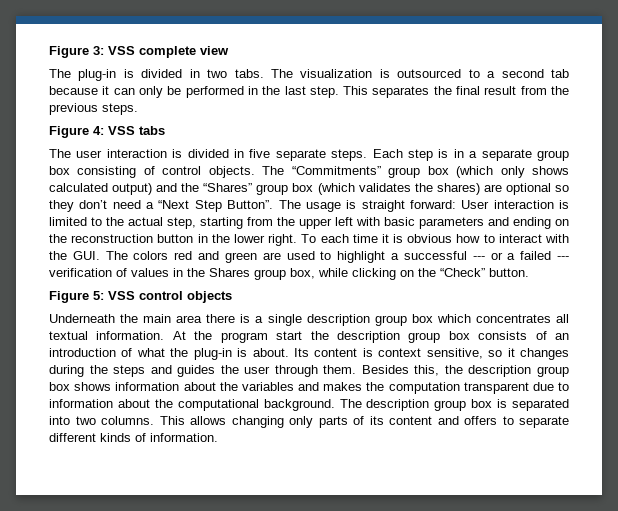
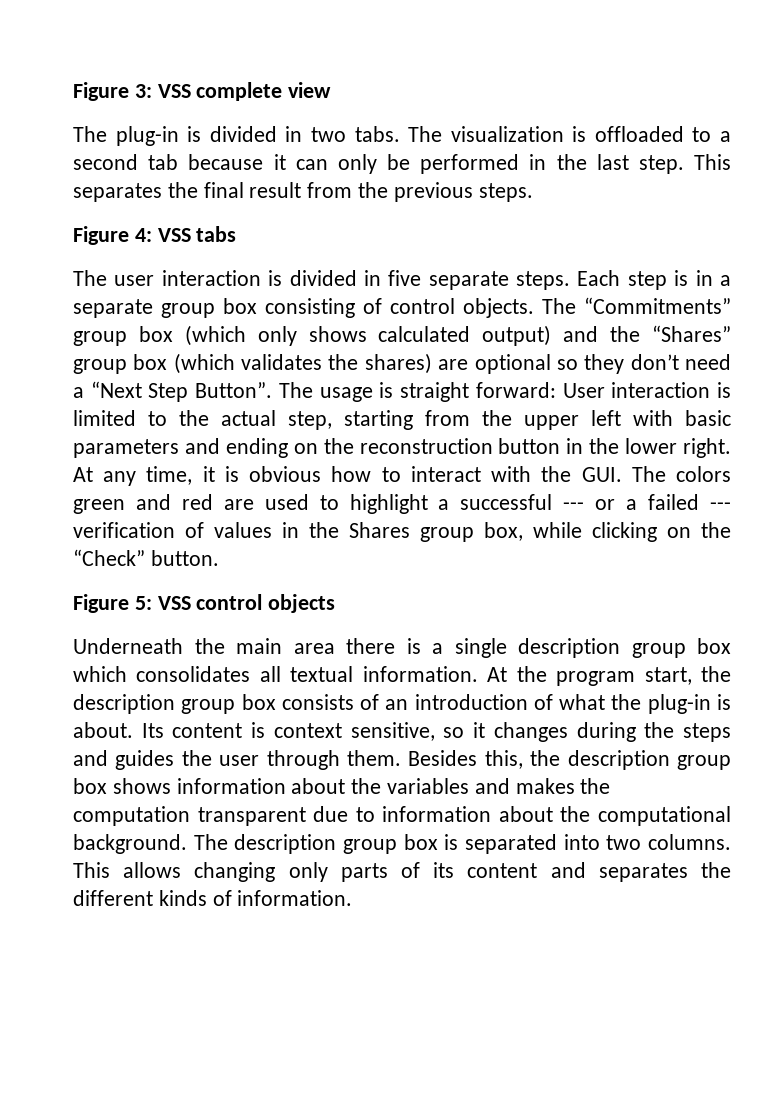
[397,69,462,78] outsourced -> [594,126,684,142] offloaded
[301,234,378,243] To each time -> [73,466,193,486] At any time,
[174,251,257,263] red and green -> [73,494,213,514] green and red
[475,314,551,323] concentrates -> [136,666,251,682] consolidates
[276,331,303,340] start -> [644,667,692,685] start,
[464,416,569,428] offers to separate -> [598,862,731,882] separates the

